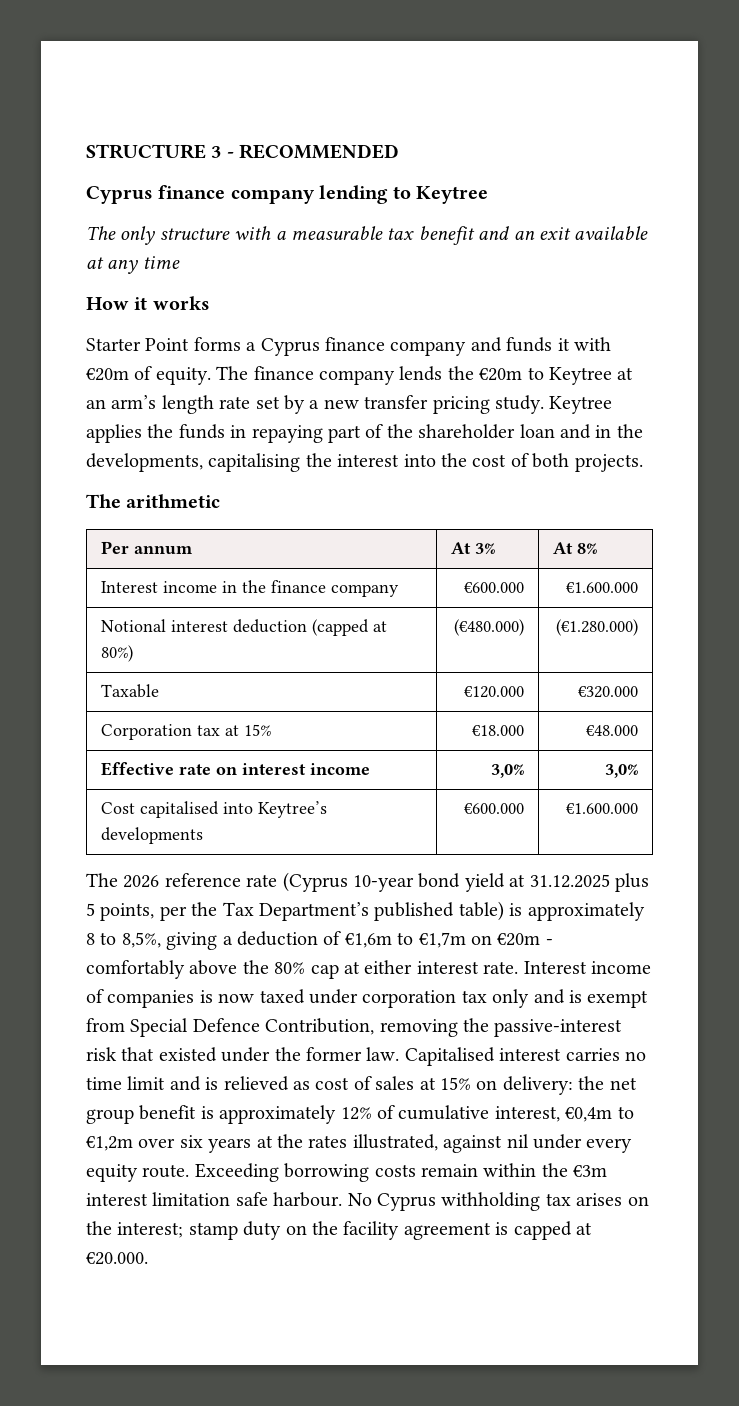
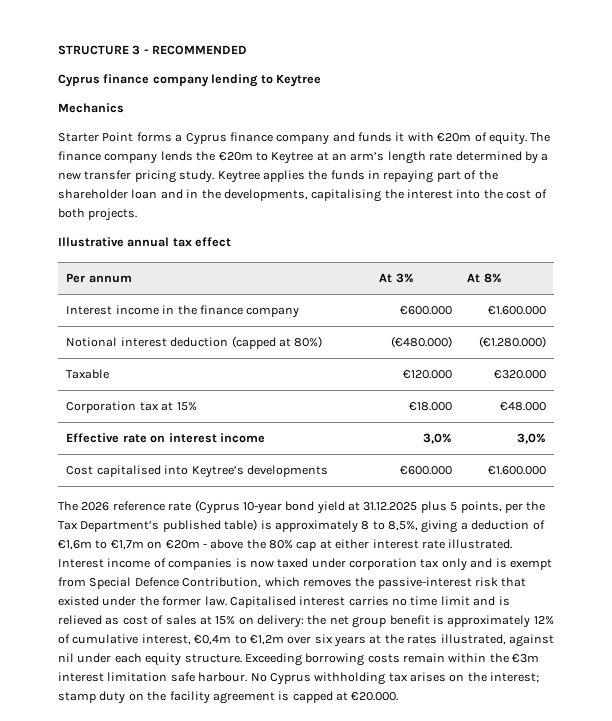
[86,226,649,245] [86,256,180,274] [86,296,210,310] The only structure with a measurable tax benefit and an exit available at any time // How it works -> [58,103,124,113] Mechanics
[255,396,280,409] set -> [455,151,522,161] determined
[86,494,221,508] The arithmetic -> [58,237,232,247] Illustrative annual tax effect
[86,960,185,979] comfortably -> (207, 545) none
[483,961,519,974] rate. -> [421,539,513,549] rate illustrated.
[379,1019,458,1037] removing -> [264,577,352,587] which removes
[586,1138,633,1153] [86,1164,190,1182] every equity route. -> [114,653,242,666] each equity structure.

